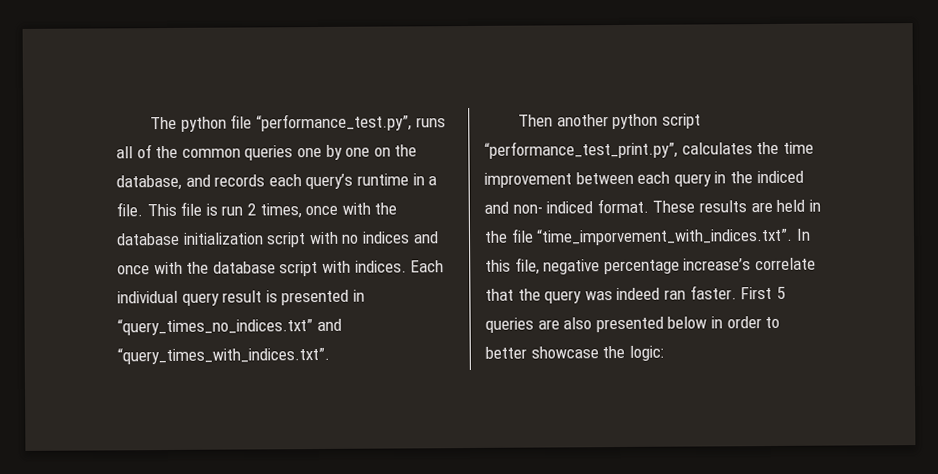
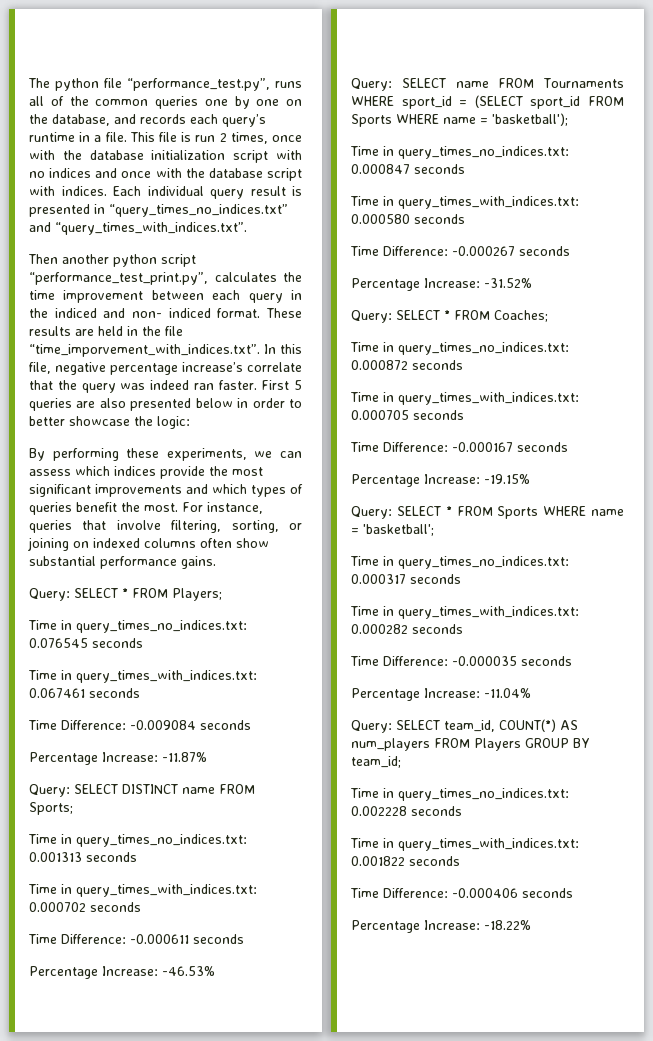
(664, 353) none -> [29,448,302,461] [29,466,263,479] [29,484,303,497] [29,502,263,515] [29,520,302,533] [28,537,269,551] [29,556,216,569] [29,588,222,601] [28,620,247,633] [29,638,143,648] [28,670,257,683] [29,688,140,698] [28,720,251,730] [29,752,207,765] [29,784,255,797] [29,802,73,815] [28,834,247,847] [29,852,137,862] [28,884,257,897] [29,902,141,912] [28,934,244,944] [29,966,215,979] [351,78,625,91] [351,95,624,109] [351,113,568,127] [350,146,569,159] [351,164,465,174] [350,196,579,209] [351,214,465,224] [350,246,570,256] [351,278,532,291] [351,310,548,323] [350,342,569,355] [351,360,463,370] [350,392,579,405] [351,410,464,420] [350,442,568,452] [351,474,530,487] [351,506,624,519] [351,524,434,536] [350,556,569,569] [351,574,461,584] [350,606,579,619] [351,624,463,634] [350,656,572,666] [351,688,531,701] [351,719,578,733] [351,738,590,751] [351,756,401,768] [350,788,569,801] [351,806,462,816] [350,838,579,851] [351,856,460,866] [350,888,573,898] [351,920,531,933] // By performing these experiments, we can assess which indices provide the most significant improvements and which types of queries benefit the most. For instance, queries that involve filtering, sorting, or joining on indexed columns often show substantial performance gains. // Query: SELECT * FROM Players; // Time in query_times_no_indices.txt: 0.076545 seconds // Time in query_times_with_indices.txt: 0.067461 seconds // Time Difference: -0.009084 seconds // Percentage Increase: -11.87% // Query: SELECT DISTINCT name FROM Sports; // Time in query_times_no_indices.txt: 0.001313 seconds // Time in query_times_with_indices.txt: 0.000702 seconds // Time Difference: -0.000611 seconds // Percentage Increase: -46.53% // Query: SELECT name FROM Tournaments WHERE sport_id = (SELECT sport_id FROM Sports WHERE name = 'basketball'); // Time in query_times_no_indices.txt: 0.000847 seconds // Time in query_times_with_indices.txt: 0.000580 seconds // Time Difference: -0.000267 seconds // Percentage Increase: -31.52% // Query: SELECT * FROM Coaches; // Time in query_times_no_indices.txt: 0.000872 seconds // Time in query_times_with_indices.txt: 0.000705 seconds // Time Difference: -0.000167 seconds // Percentage Increase: -19.15% // Query: SELECT * FROM Sports WHERE name = 'basketball'; // Time in query_times_no_indices.txt: 0.000317 seconds // Time in query_times_with_indices.txt: 0.000282 seconds // Time Difference: -0.000035 seconds // Percentage Increase: -11.04% // Query: SELECT team_id, COUNT(*) AS num_players FROM Players GROUP BY team_id; // Time in query_times_no_indices.txt: 0.002228 seconds // Time in query_times_with_indices.txt: 0.001822 seconds // Time Difference: -0.000406 seconds // Percentage Increase: -18.22%

